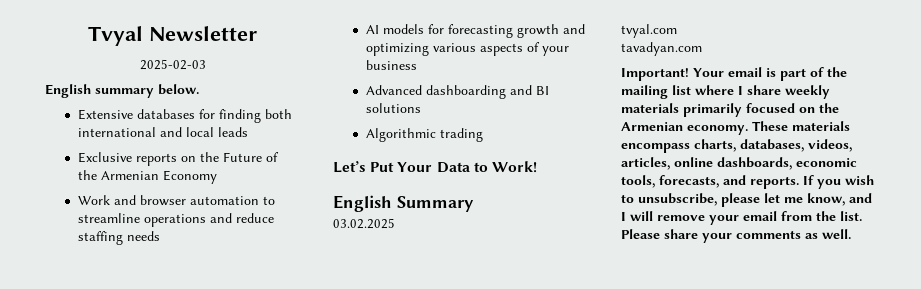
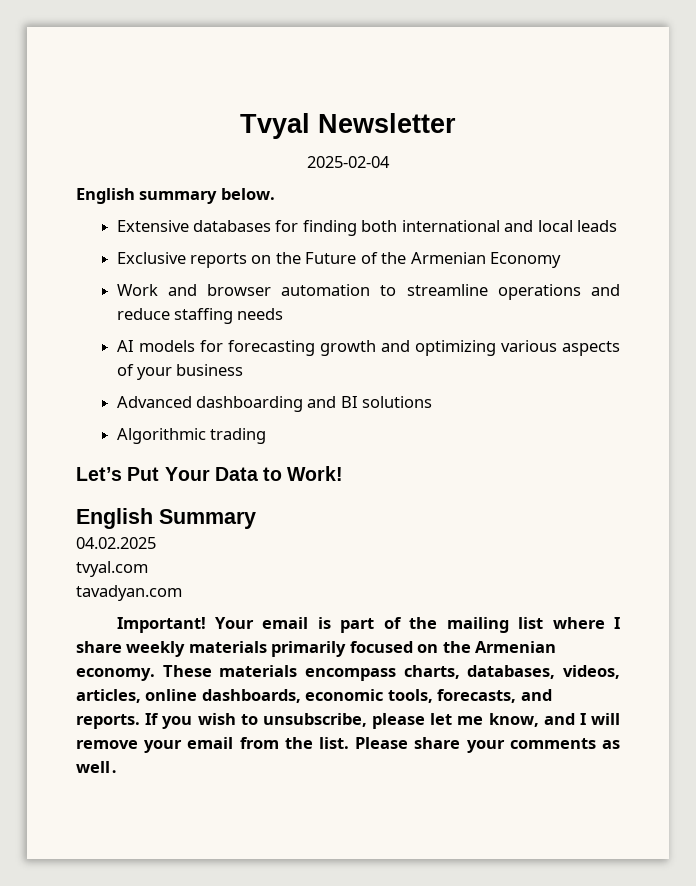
[139,59,206,70] 2025-02-03 -> [307,156,390,168] 2025-02-04
[333,218,395,229] 03.02.2025 -> [76,537,156,549] 04.02.2025

